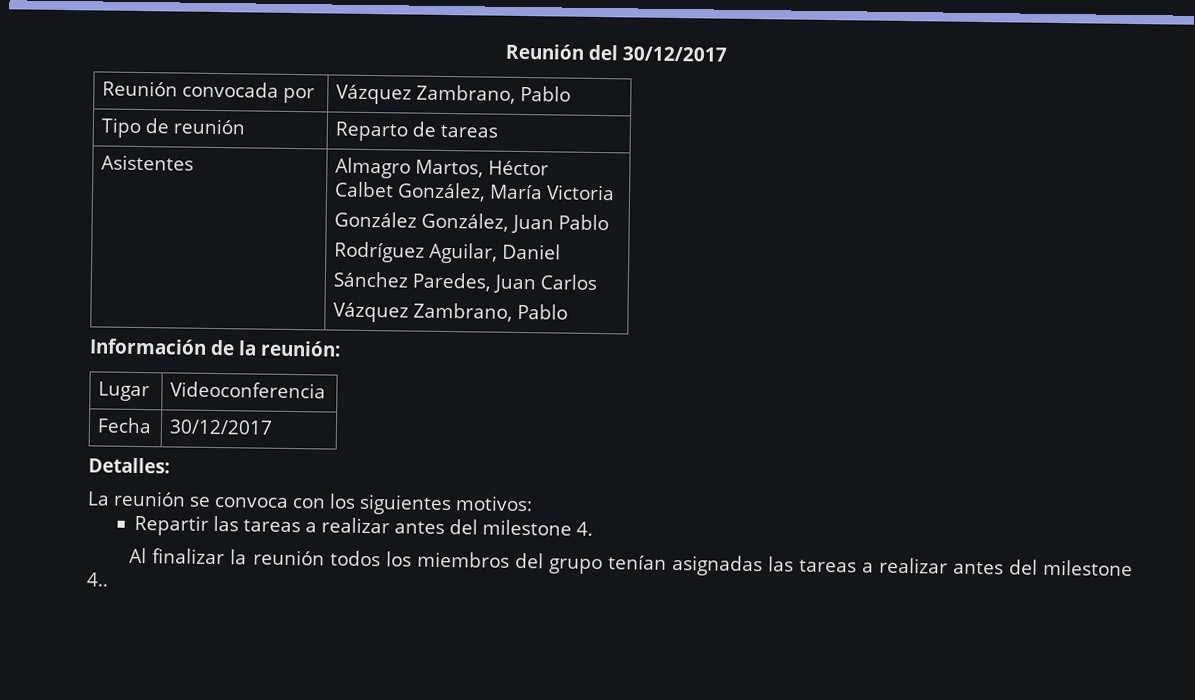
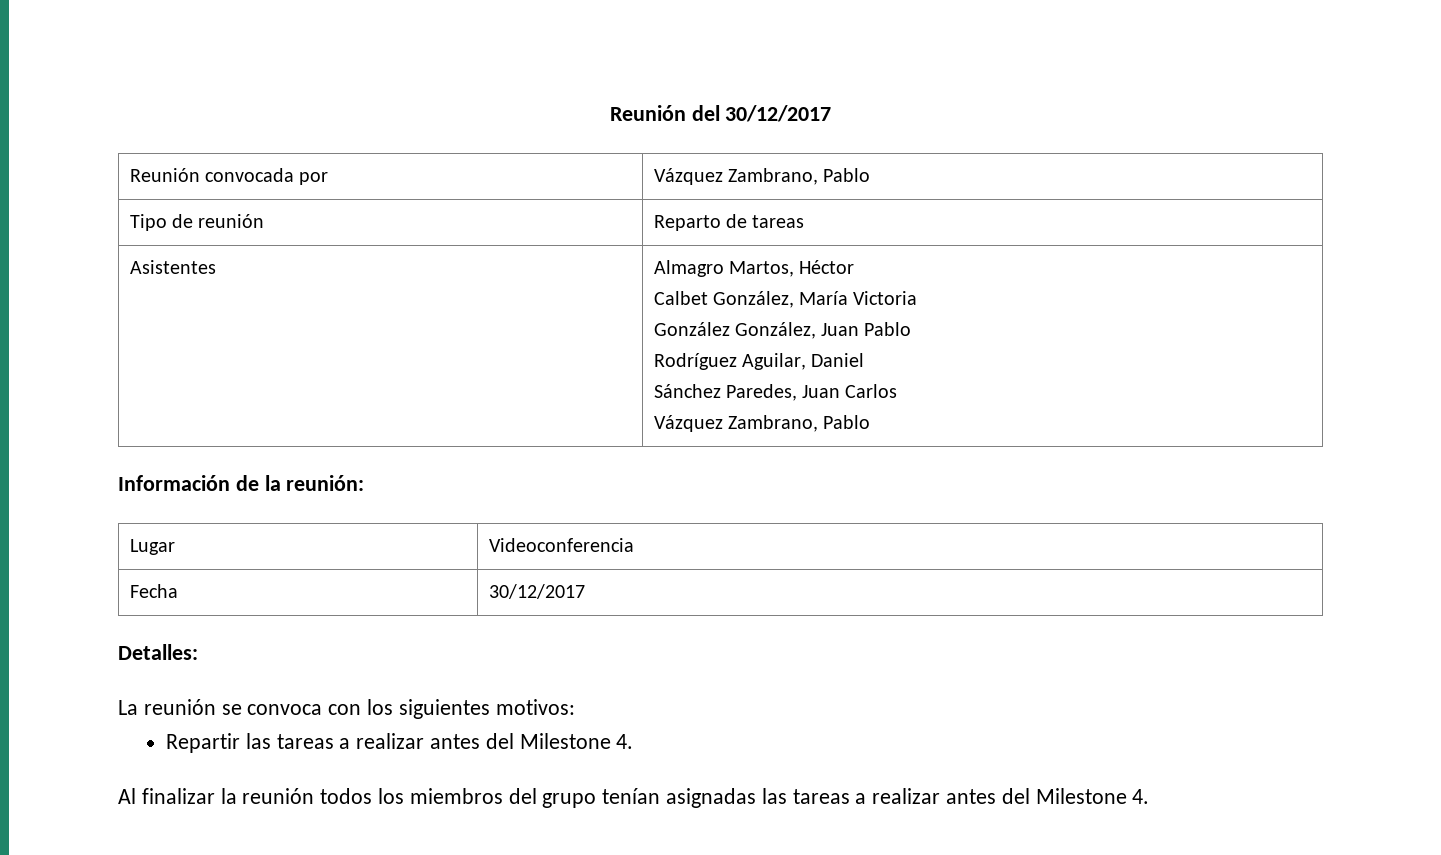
[482,519,573,536] milestone -> [519,733,611,749] Milestone
[1042,559,1133,577] [86,572,109,587] milestone 4.. -> [1035,788,1150,804] Milestone 4.

